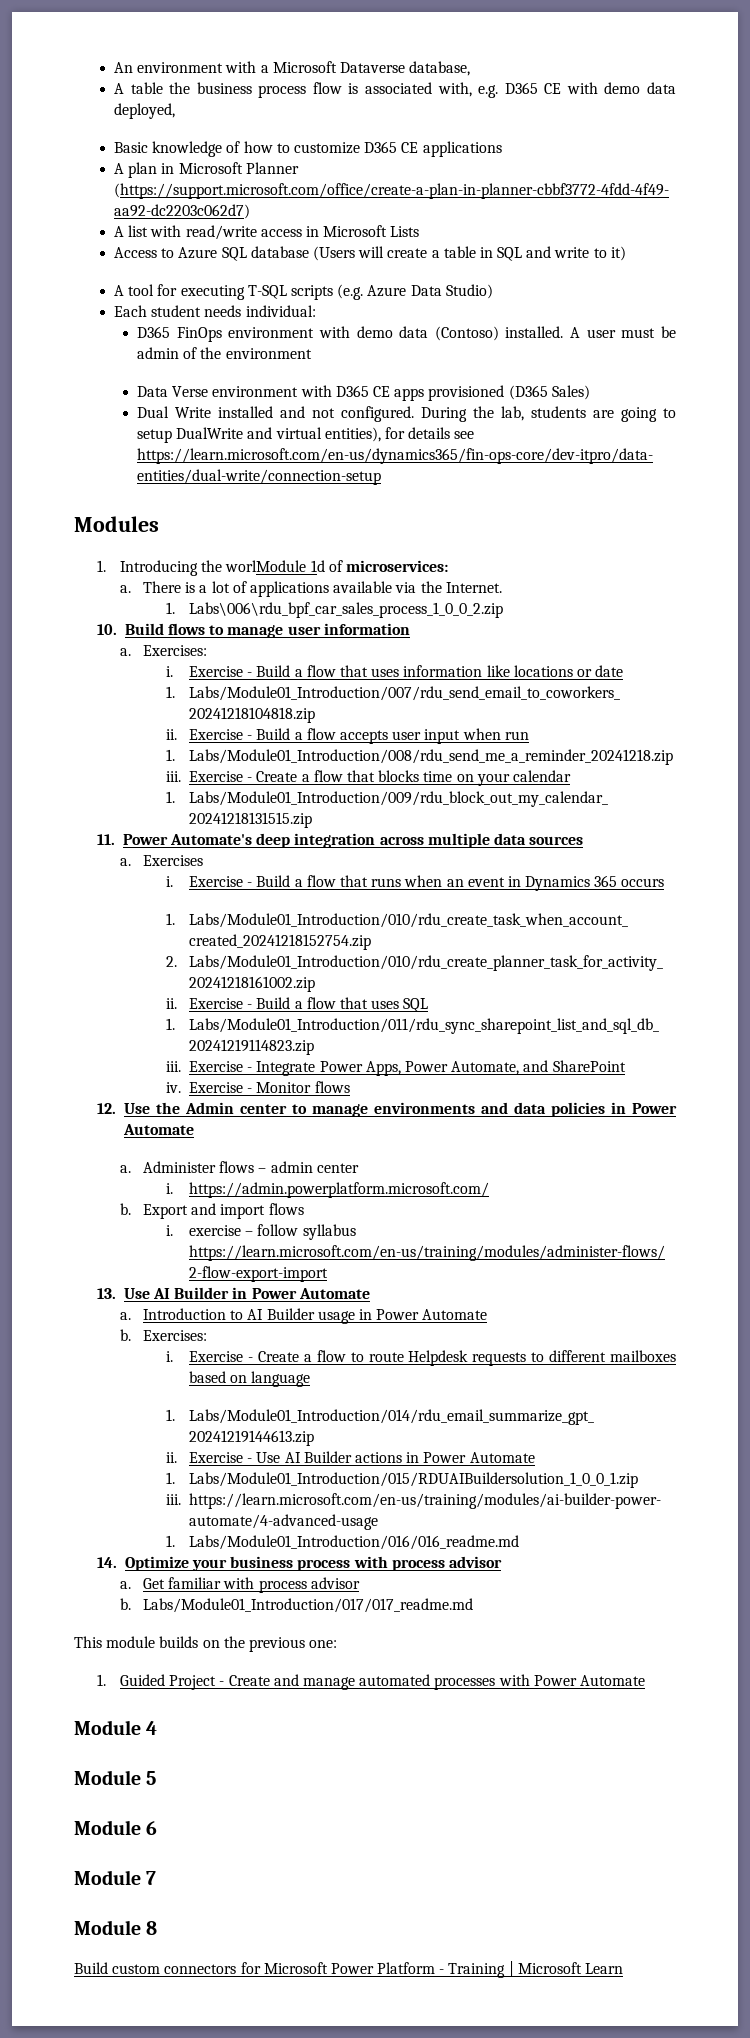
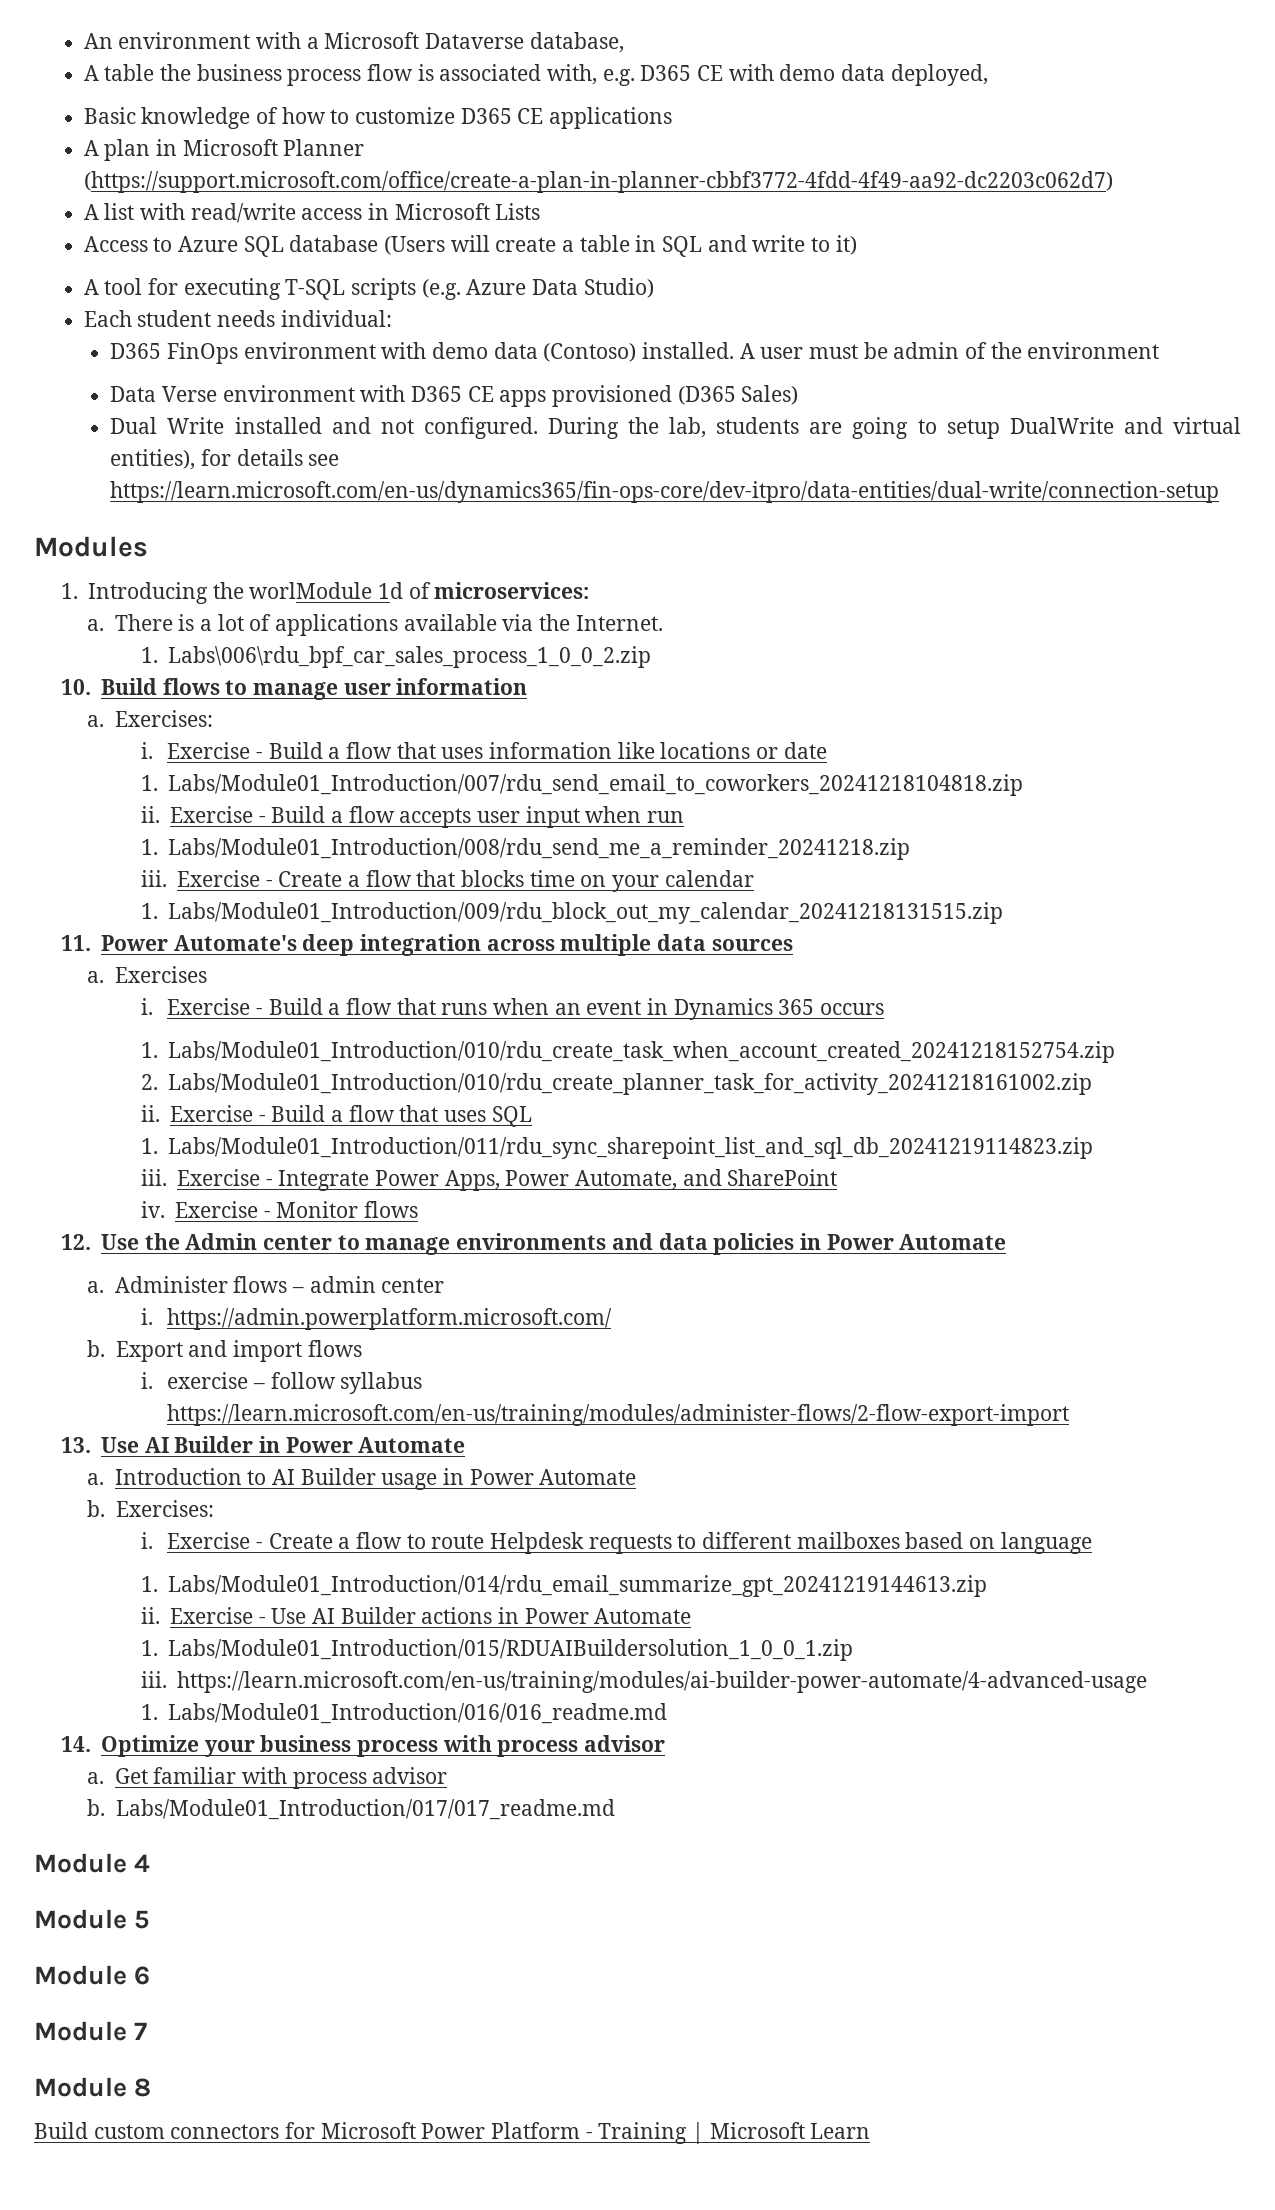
[74,1636,338,1652] [97,1674,645,1690] // This module builds on the previous one: // 1. Guided Project - Create and manage automated processes with Power Automate -> (615, 1809) none

